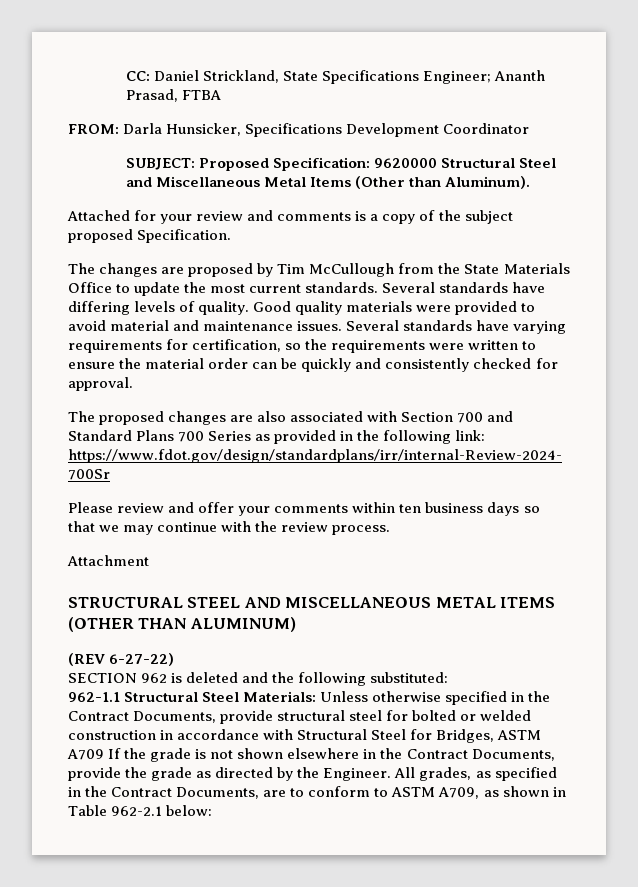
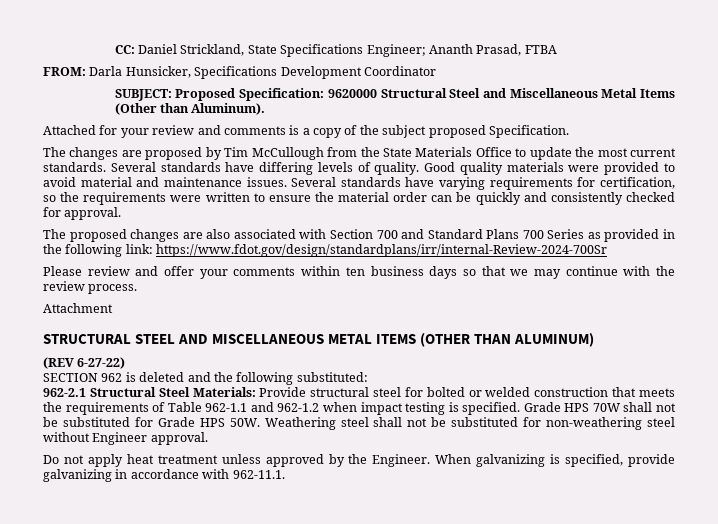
[68,692,120,702] 962-1.1 -> [43,388,86,397] 962-2.1
[320,691,551,705] [68,710,274,724] Unless otherwise specified in the Contract Documents, provide -> [259,387,307,397] Provide
[160,729,542,743] [67,748,555,762] [68,767,557,781] [68,786,566,799] [68,805,213,816] in accordance with Structural Steel for Bridges, ASTM A709 If the grade is not shown elsewhere in the Contract Documents, provide the grade as directed by the Engineer. All grades, as specified in the Contract Documents, are to conform to ASTM A709, as shown in Table 962-2.1 below: -> [612,387,675,397] [43,402,676,415] [43,417,676,430] [43,432,208,445] [43,454,676,467] [43,469,285,482] that meets the requirements of Table 962-1.1 and 962-1.2 when impact testing is specified. Grade HPS 70W shall not be substituted for Grade HPS 50W. Weathering steel shall not be substituted for non-weathering steel without Engineer approval. // Do not apply heat treatment unless approved by the Engineer. When galvanizing is specified, provide galvanizing in accordance with 962-11.1.

